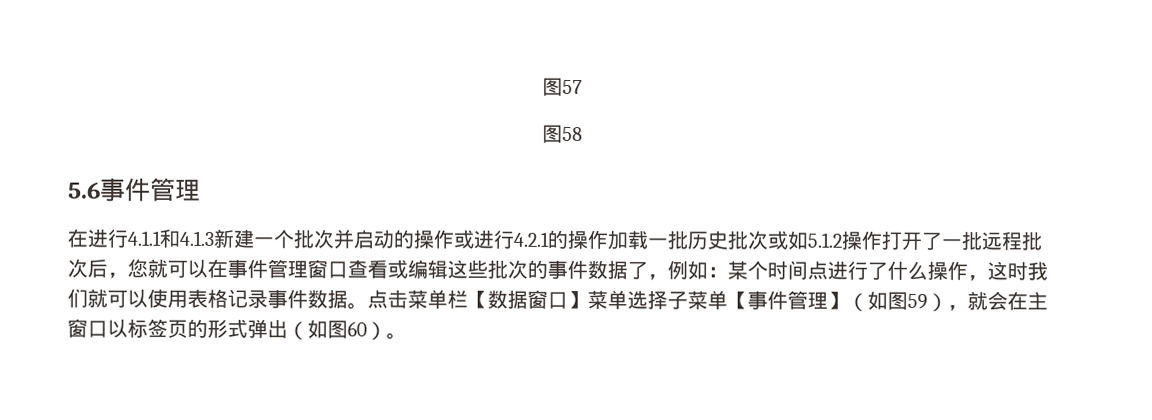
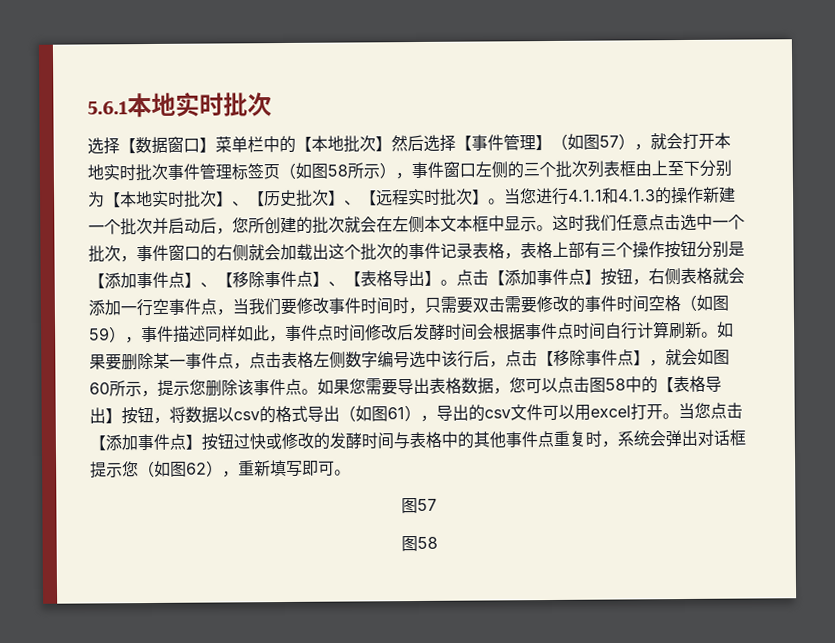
[542,77,582,96] [541,124,583,143] [68,177,201,202] [67,228,88,248] 图57 // 图58 // 5.6事件管理 // 在 -> [87,92,272,118] [87,132,731,155] [87,159,732,182] [88,188,537,208] 5.6.1本地实时批次 // 选择【数据窗口】菜单栏中的【本地批次】然后选择【事件管理】（如图57），就会打开本地实时批次事件管理标签页（如图58所示），事件窗口左侧的三个批次列表框由上至下分别为【本地实时批次】、【历史批次】、【远程实时批次】。当您
(214, 238) none -> [654,186,704,205] 的操作
[393,229,1042,251] [67,258,1048,282] [67,288,1048,313] [67,318,407,341] 的操作或进行4.2.1的操作加载一批历史批次或如5.1.2操作打开了一批远程批次后，您就可以在事件管理窗口查看或编辑这些批次的事件数据了，例如：某个时间点进行了什么操作，这时我们就可以使用表格记录事件数据。点击菜单栏【数据窗口】菜单选择子菜单【事件管理】（如图59），就会在主窗口以标签页的形式弹出（如图60）。 -> [200,213,745,235] [88,240,745,263] [88,267,745,289] [88,294,729,317] [89,321,734,344] [89,348,730,371] [89,375,722,398] [89,402,743,425] [89,429,746,451] [90,459,351,479] [401,498,437,514] [400,536,438,552] 后，您所创建的批次就会在左侧本文本框中显示。这时我们任意点击选中一个批次，事件窗口的右侧就会加载出这个批次的事件记录表格，表格上部有三个操作按钮分别是【添加事件点】、【移除事件点】、【表格导出】。点击【添加事件点】按钮，右侧表格就会添加一行空事件点，当我们要修改事件时间时，只需要双击需要修改的事件时间空格（如图59），事件描述同样如此，事件点时间修改后发酵时间会根据事件点时间自行计算刷新。如果要删除某一事件点，点击表格左侧数字编号选中该行后，点击【移除事件点】，就会如图60所示，提示您删除该事件点。如果您需要导出表格数据，您可以点击图58中的【表格导出】按钮，将数据以csv的格式导出（如图61），导出的csv文件可以用excel打开。当您点击【添加事件点】按钮过快或修改的发酵时间与表格中的其他事件点重复时，系统会弹出对话框提示您（如图62），重新填写即可。 // 图57 // 图58

